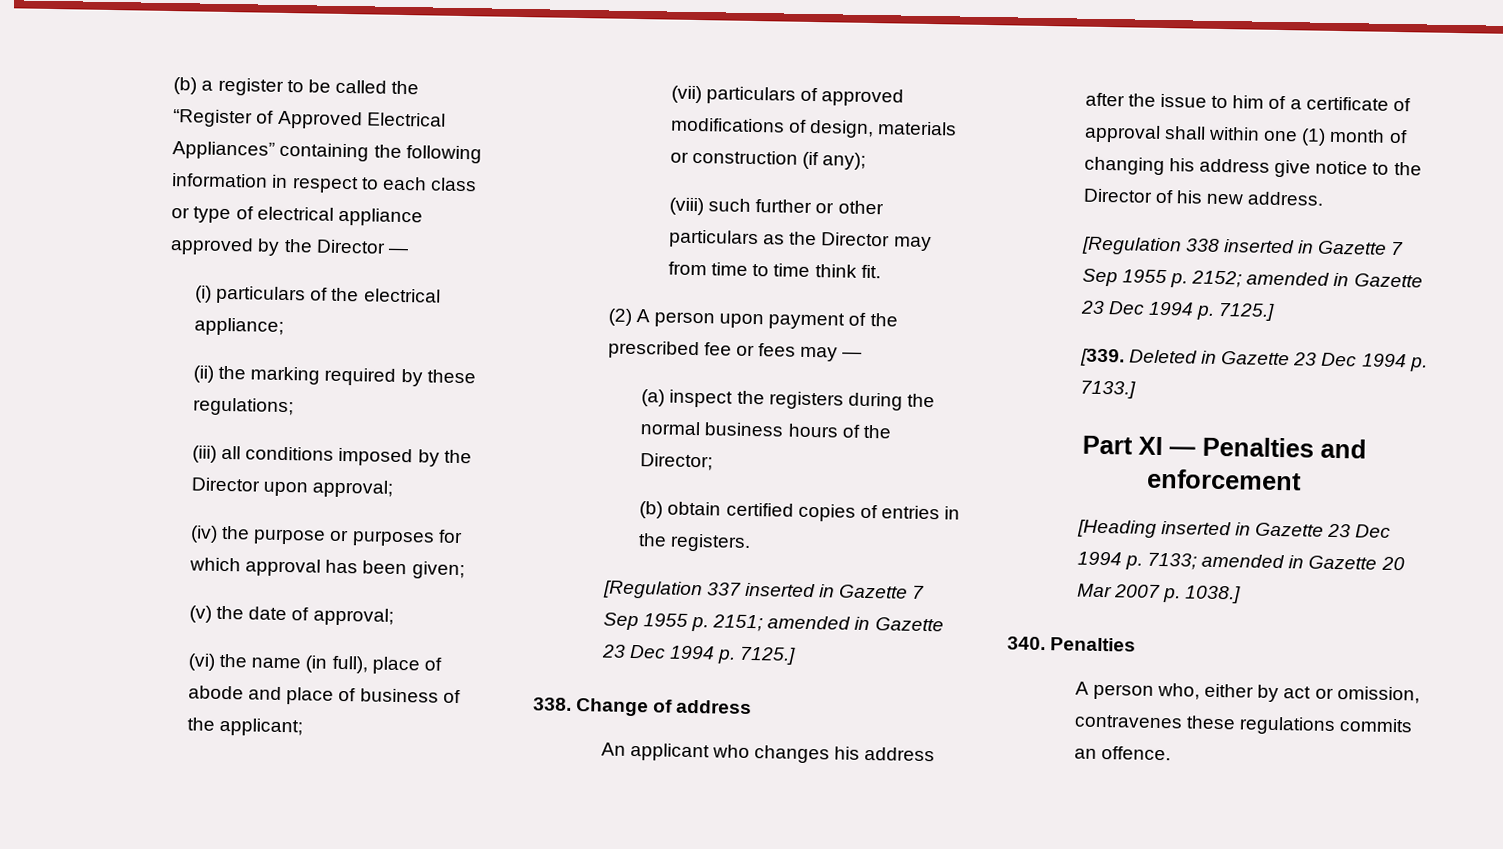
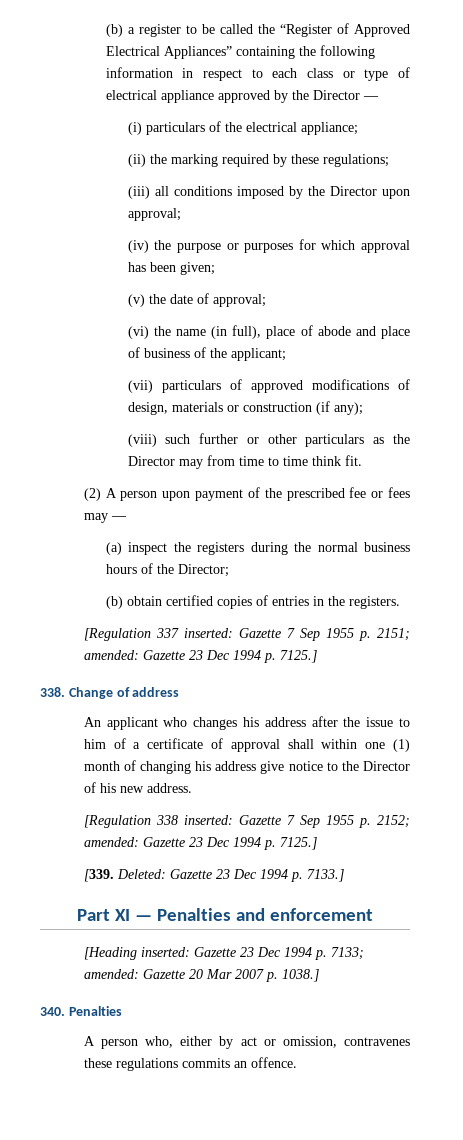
[745,582,836,598] inserted in -> [183,628,233,638] inserted:
[767,615,871,631] amended in -> [83,650,139,660] amended:
[1224,239,1315,254] inserted in -> [183,815,233,825] inserted:
[1246,271,1350,287] amended in -> [83,837,139,847] amended:
[1128,349,1218,364] Deleted in -> [116,869,166,879] Deleted:
[1160,521,1252,536] inserted in -> [140,947,190,957] inserted:
[1201,553,1305,569] amended in -> [83,969,139,979] amended:

